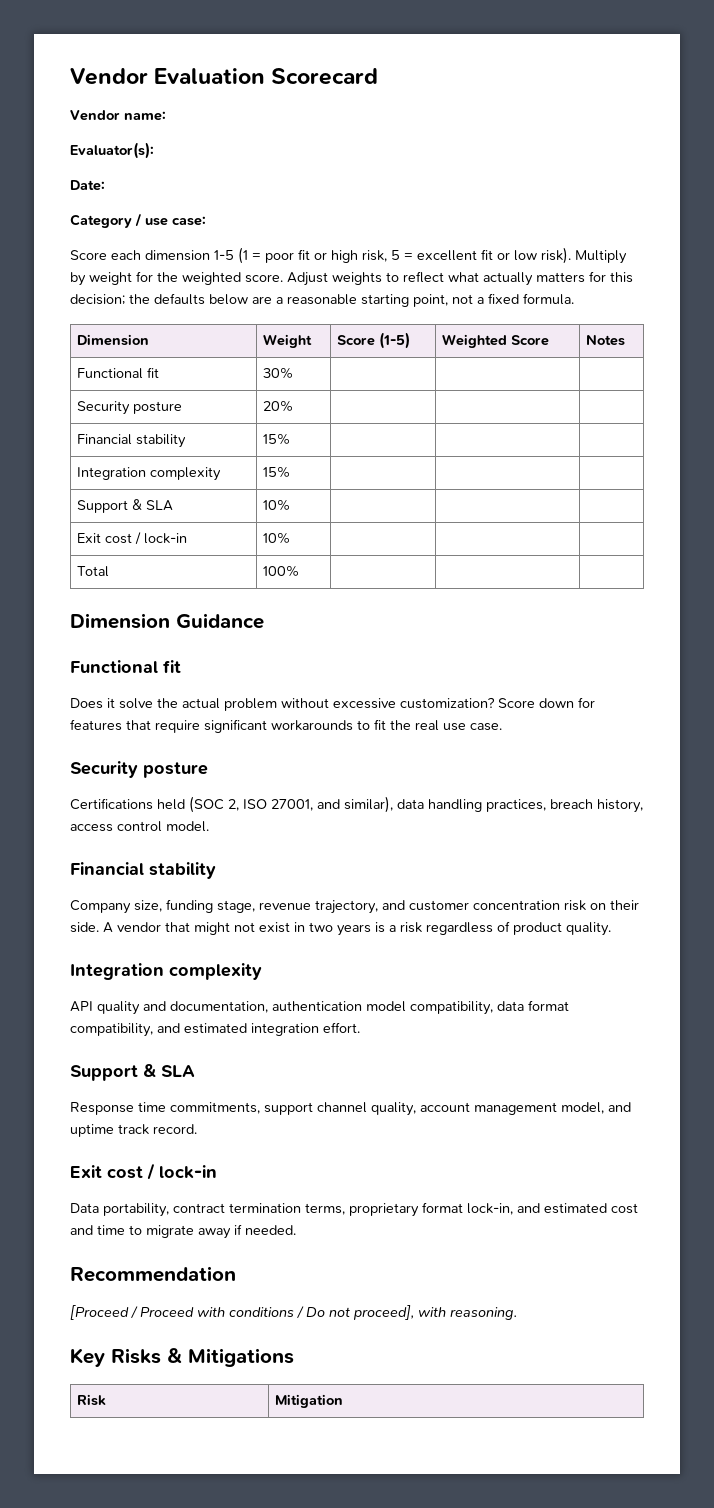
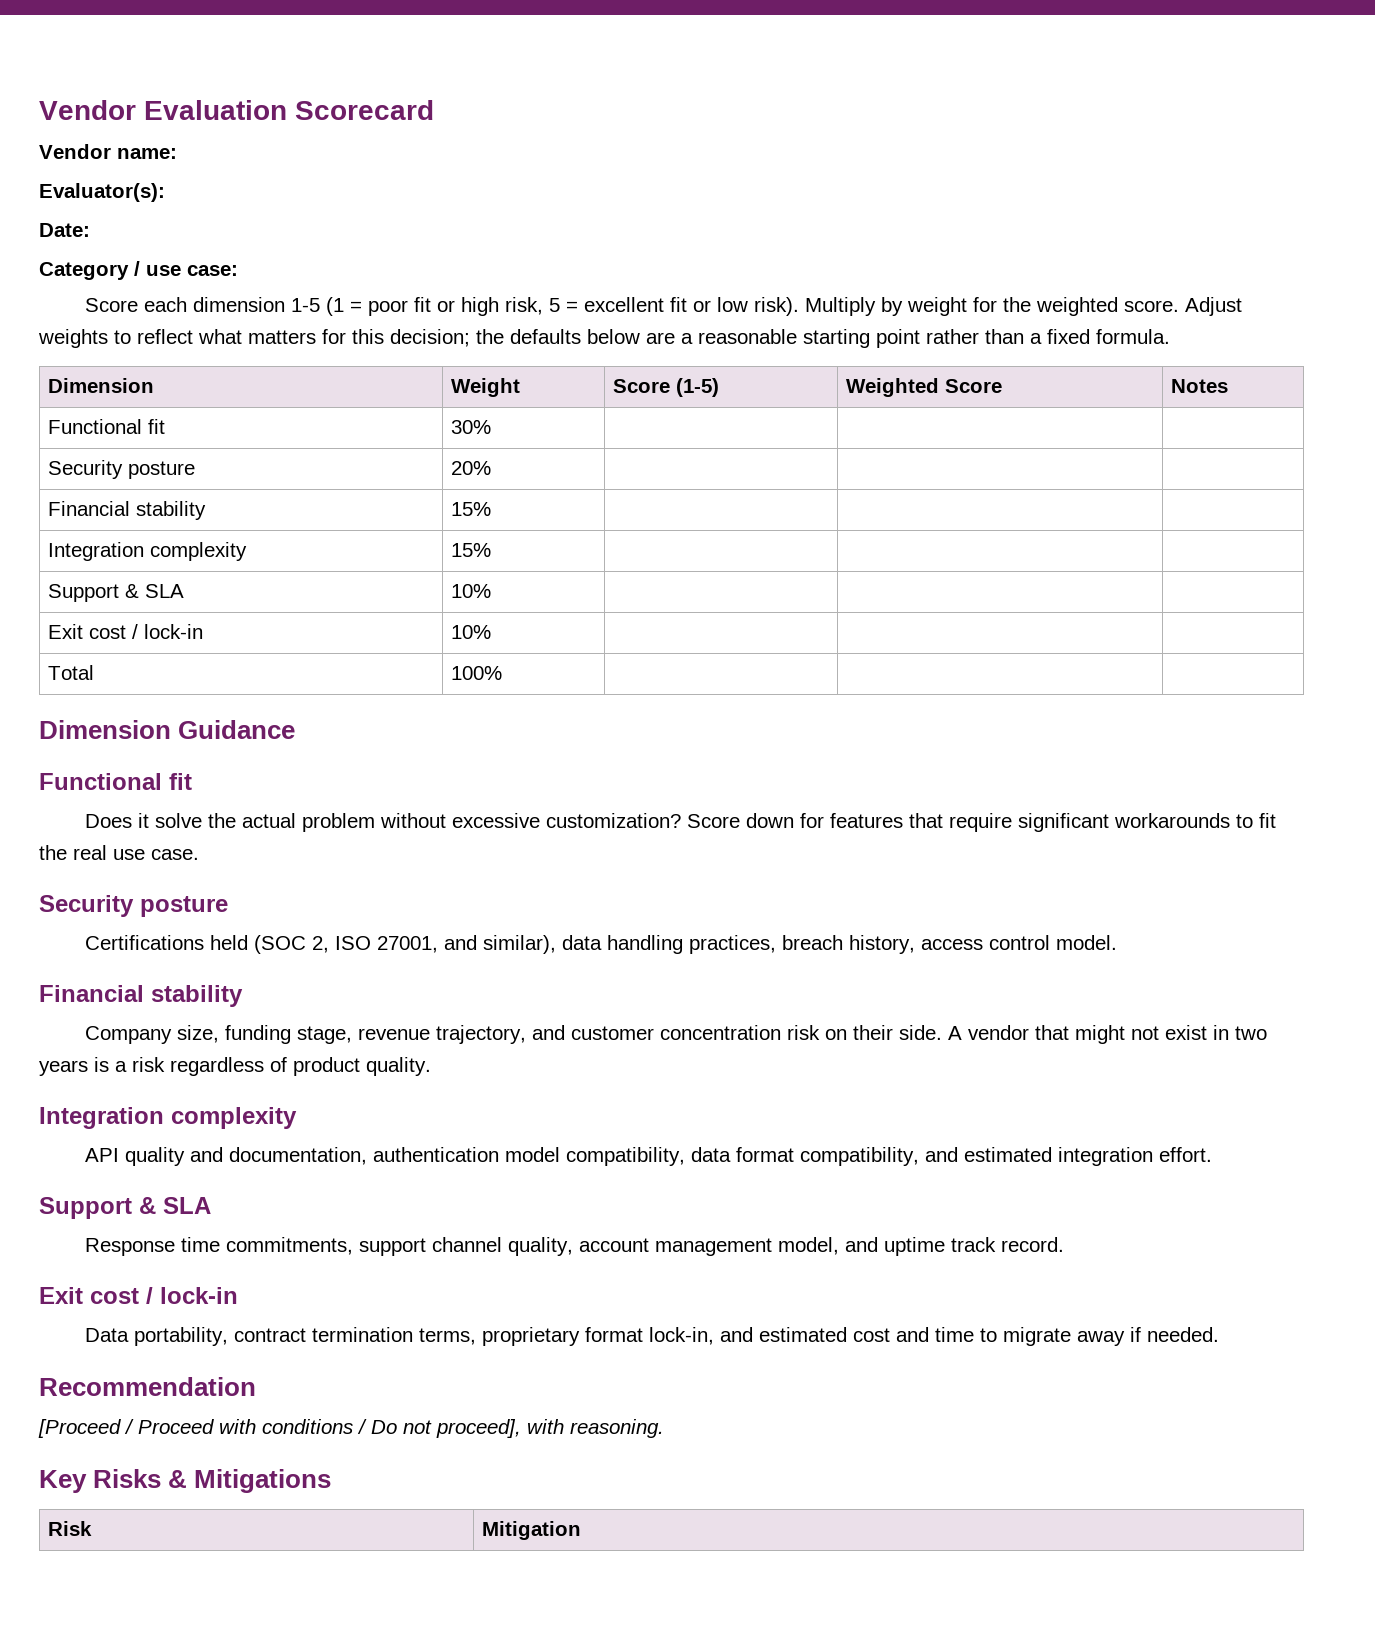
[483,272,533,286] actually -> (242, 336) none
[413,294,473,307] point, not -> [876,329,1024,348] point rather than

